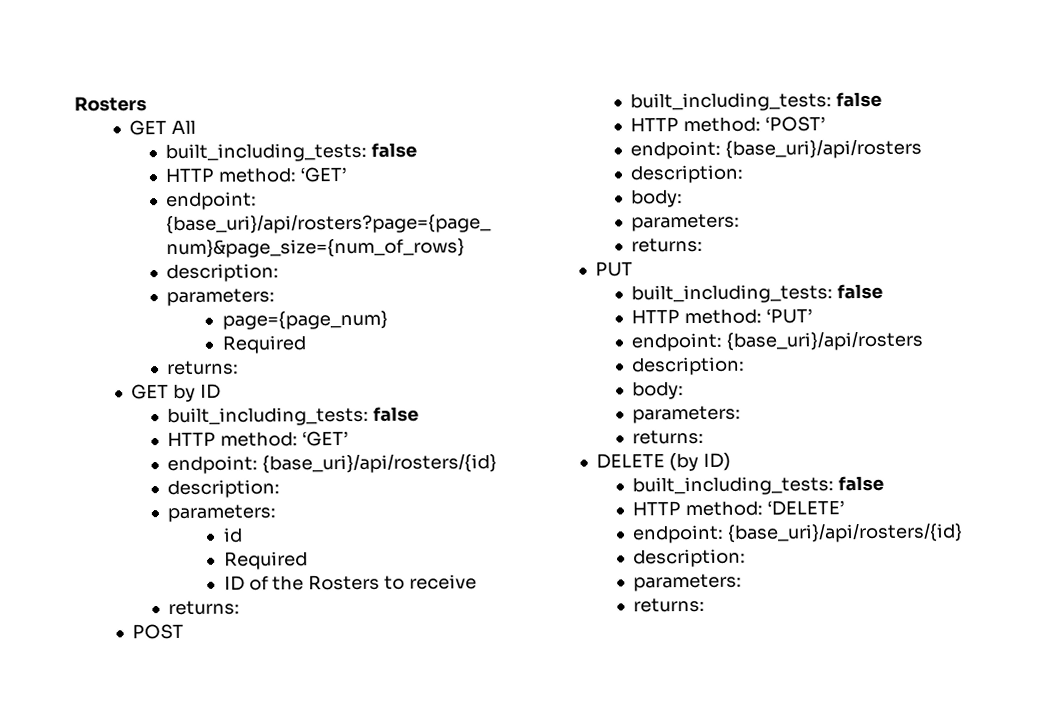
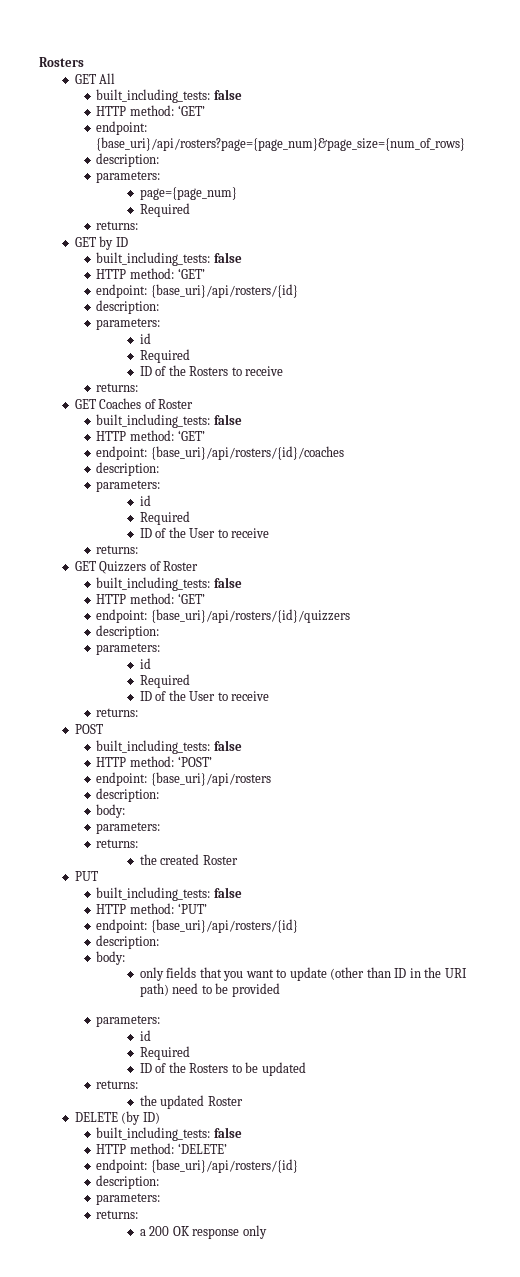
(241, 608) none -> [74,398,194,409] [96,414,242,428] [96,430,205,441] [96,446,344,460] [96,462,160,476] [96,480,161,492] [139,495,151,506] [139,511,190,525] [139,527,270,538] [96,545,139,554] [74,561,199,574] [96,577,242,591] [96,593,205,604] [96,609,350,623] [96,625,160,639] [96,643,161,655] [139,658,151,669] [139,674,190,688] [139,690,270,701] [96,708,139,717] // GET Coaches of Roster // built_including_tests: false // HTTP method: ‘GET’ // endpoint: {base_uri}/api/rosters/{id}/coaches // description: // parameters: // id // Required // ID of the User to receive // returns: // GET Quizzers of Roster // built_including_tests: false // HTTP method: ‘GET’ // endpoint: {base_uri}/api/rosters/{id}/quizzers // description: // parameters: // id // Required // ID of the User to receive // returns:
(704, 245) none -> [139,854,238,865] // the created Roster
[726,330,924,351] [631,356,746,376] [632,381,685,400] [632,405,742,424] [632,429,705,445] {base_uri}/api/rosters // description: // body: // parameters: // returns: -> [150,919,298,933] [96,935,160,949] [96,951,126,965] [139,967,467,981] [139,983,280,997] [96,1015,161,1027] [139,1030,151,1041] [139,1046,190,1060] [139,1062,306,1076] [96,1080,139,1089] [139,1095,243,1109] {base_uri}/api/rosters/{id} // description: // body: // only fields that you want to update (other than ID in the URI path) need to be provided // parameters: // id // Required // ID of the Rosters to be updated // returns: // the updated Roster
(706, 605) none -> [139,1225,267,1239] // a 200 OK response only

